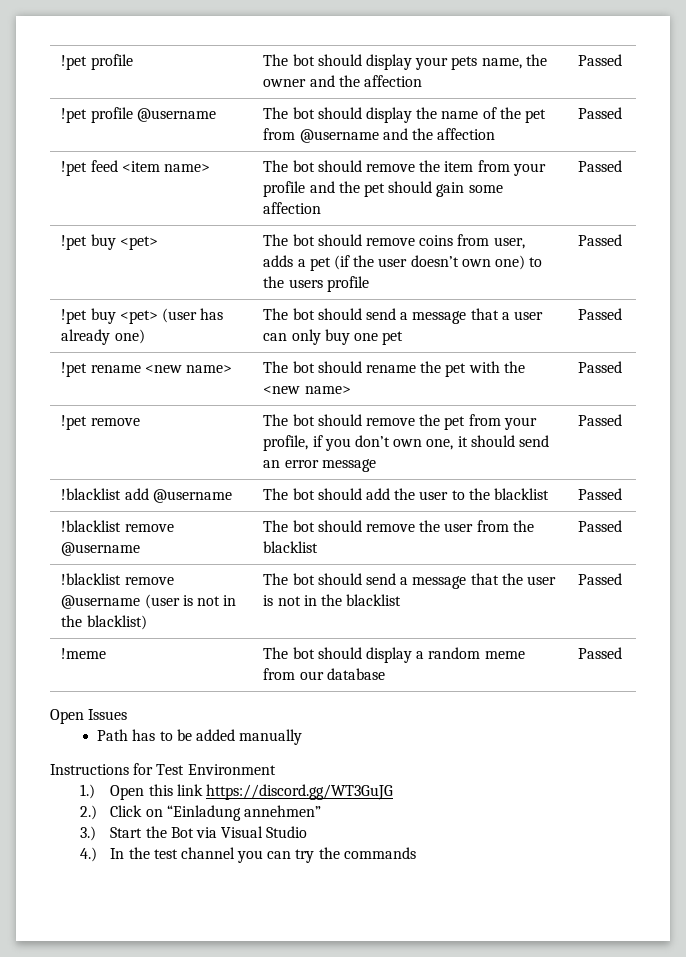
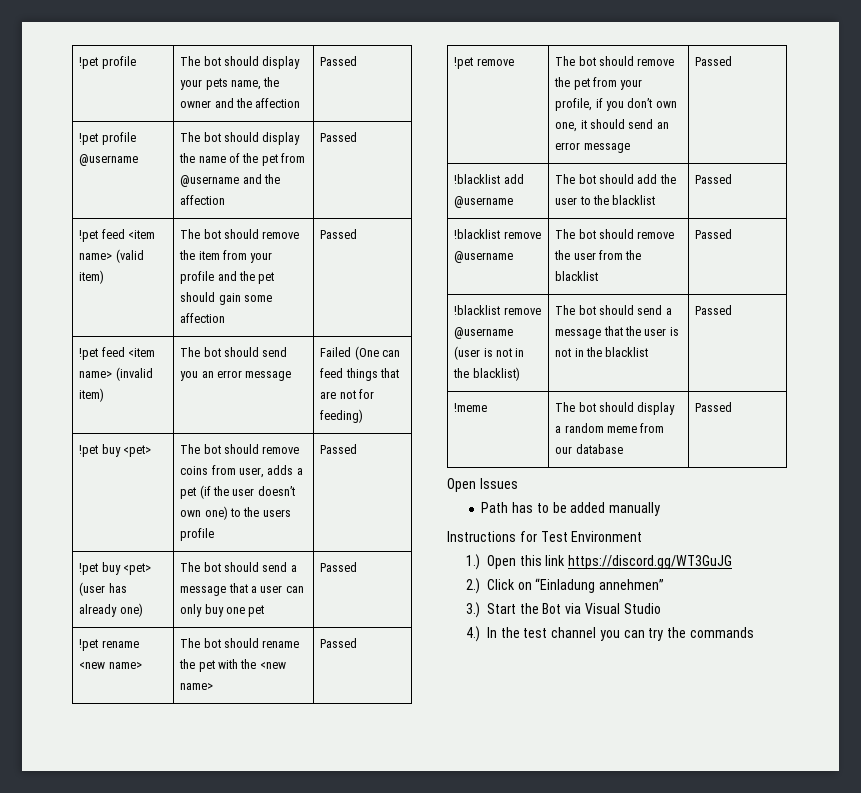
(211, 168) none -> [115,249,144,263] [79,270,105,284] (valid item)
(623, 166) none -> [79,347,156,360] [79,367,153,381] [79,388,105,402] [180,347,288,357] [180,370,292,381] [320,346,401,360] [320,368,400,381] [320,389,375,399] [320,409,364,423] // !pet feed <item name> (invalid item) | The bot should send you an error message | Failed (One can feed things that are not for feeding)

